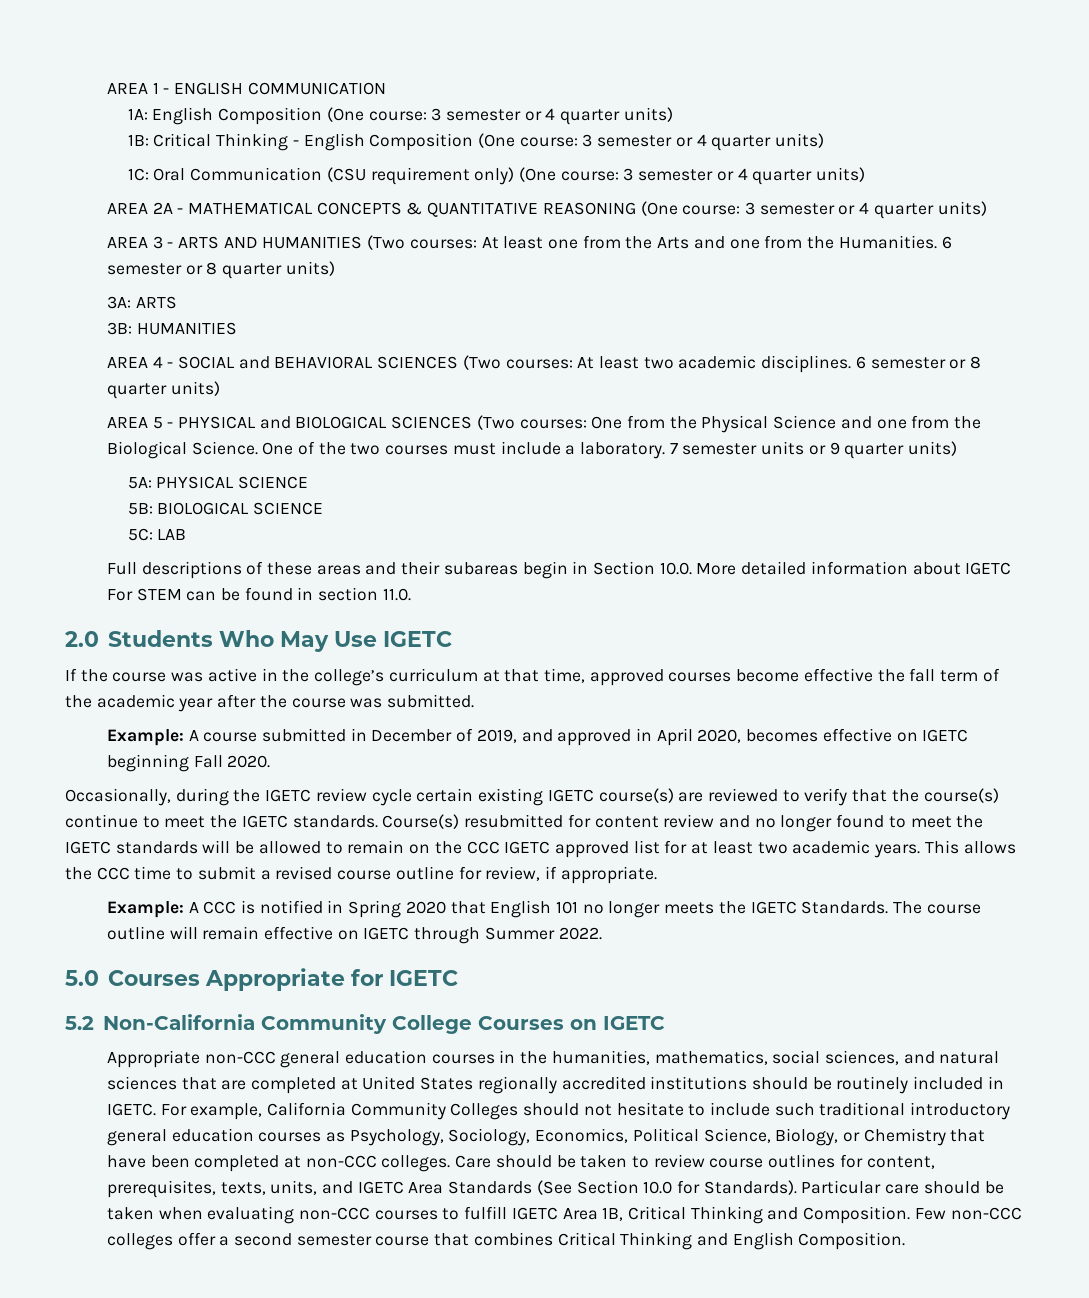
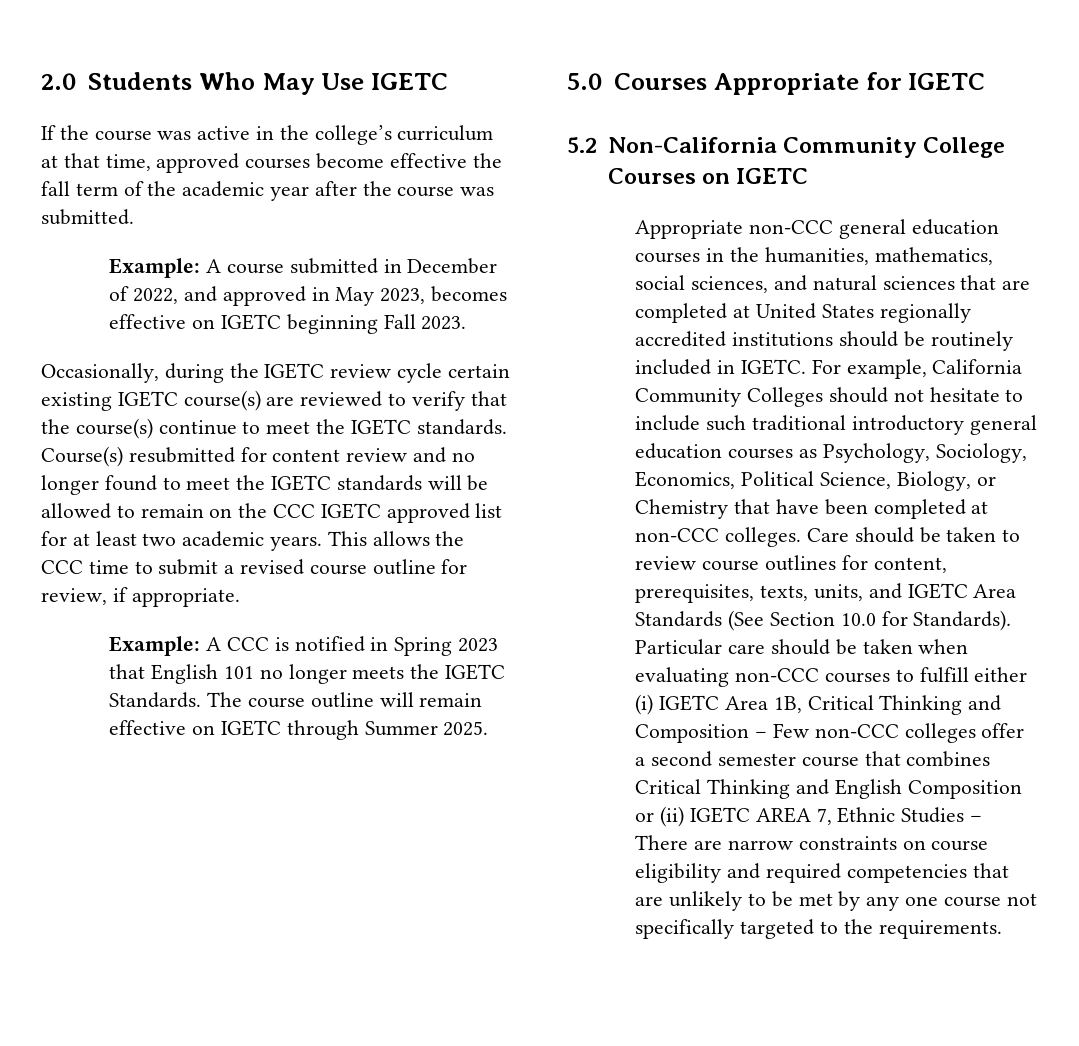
[106,82,386,95] [127,107,673,125] [127,133,825,151] [127,167,866,185] [106,201,987,219] [106,235,952,250] [106,261,335,279] [106,296,177,309] [106,322,237,335] [106,355,982,373] [106,381,220,399] [106,415,982,433] [106,441,958,459] [127,476,309,489] [127,502,324,515] [127,528,187,541] [106,561,1012,579] [106,587,411,601] AREA 1 - ENGLISH COMMUNICATION // 1A: English Composition (One course: 3 semester or 4 quarter units) // 1B: Critical Thinking - English Composition (One course: 3 semester or 4 quarter units) // 1C: Oral Communication (CSU requirement only) (One course: 3 semester or 4 quarter units) // AREA 2A - MATHEMATICAL CONCEPTS & QUANTITATIVE REASONING (One course: 3 semester or 4 quarter units) // AREA 3 - ARTS AND HUMANITIES (Two courses: At least one from the Arts and one from the Humanities. 6 semester or 8 quarter units) // 3A: ARTS // 3B: HUMANITIES // AREA 4 - SOCIAL and BEHAVIORAL SCIENCES (Two courses: At least two academic disciplines. 6 semester or 8 quarter units) // AREA 5 - PHYSICAL and BIOLOGICAL SCIENCES (Two courses: One from the Physical Science and one from the Biological Science. One of the two courses must include a laboratory. 7 semester units or 9 quarter units) // 5A: PHYSICAL SCIENCE // 5B: BIOLOGICAL SCIENCE // 5C: LAB // Full descriptions of these areas and their subareas begin in Section 10.0. More detailed information about IGETC For STEM can be found in section 11.0. // -> (41, 81) none
[476,729,517,743] 2019, -> [133,288,179,304] 2022,
[656,728,742,746] April 2020, -> [335,287,426,306] May 2023,
[227,755,271,768] 2020. -> [421,316,467,330] 2023.
[405,901,446,914] 2020 -> [458,638,499,652] 2023
[558,927,602,940] 2022. -> [443,721,489,736] 2025.
(508, 1213) none -> [974,667,1028,682] [635,694,654,715] either (i)
[803,1206,911,1224] Composition. -> [635,724,768,743] Composition –
[798,1232,906,1250] Composition. -> [907,780,1022,799] [635,806,983,827] [635,835,989,851] [635,863,1009,883] [635,891,1037,911] [635,919,1002,939] Composition or (ii) IGETC AREA 7, Ethnic Studies – There are narrow constraints on course eligibility and required competencies that are unlikely to be met by any one course not specifically targeted to the requirements.

